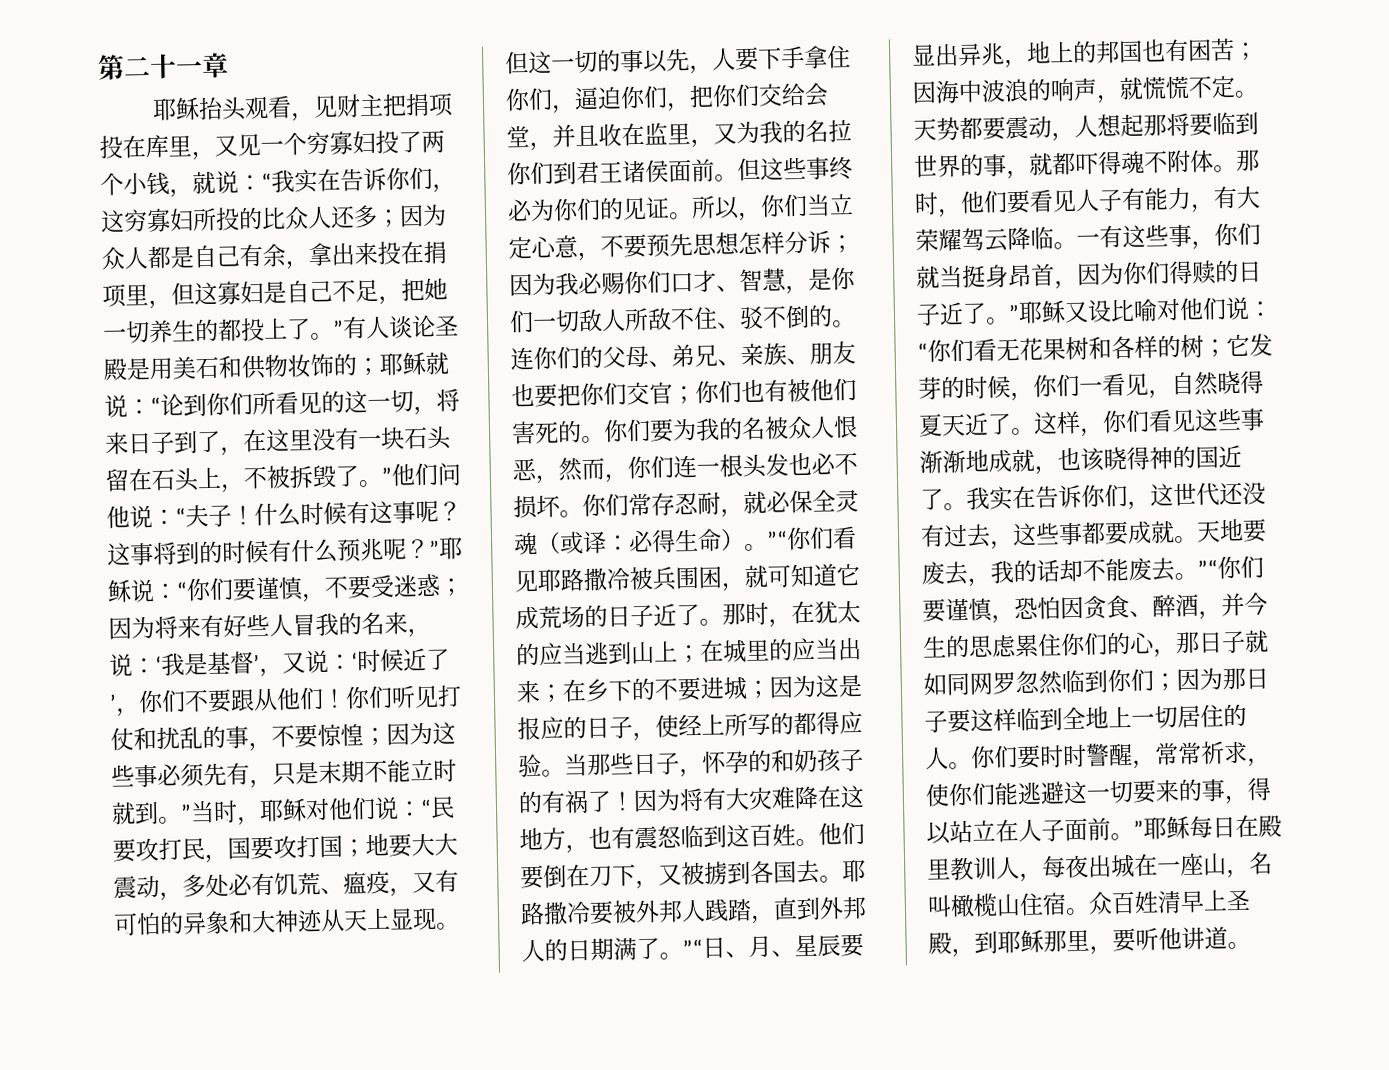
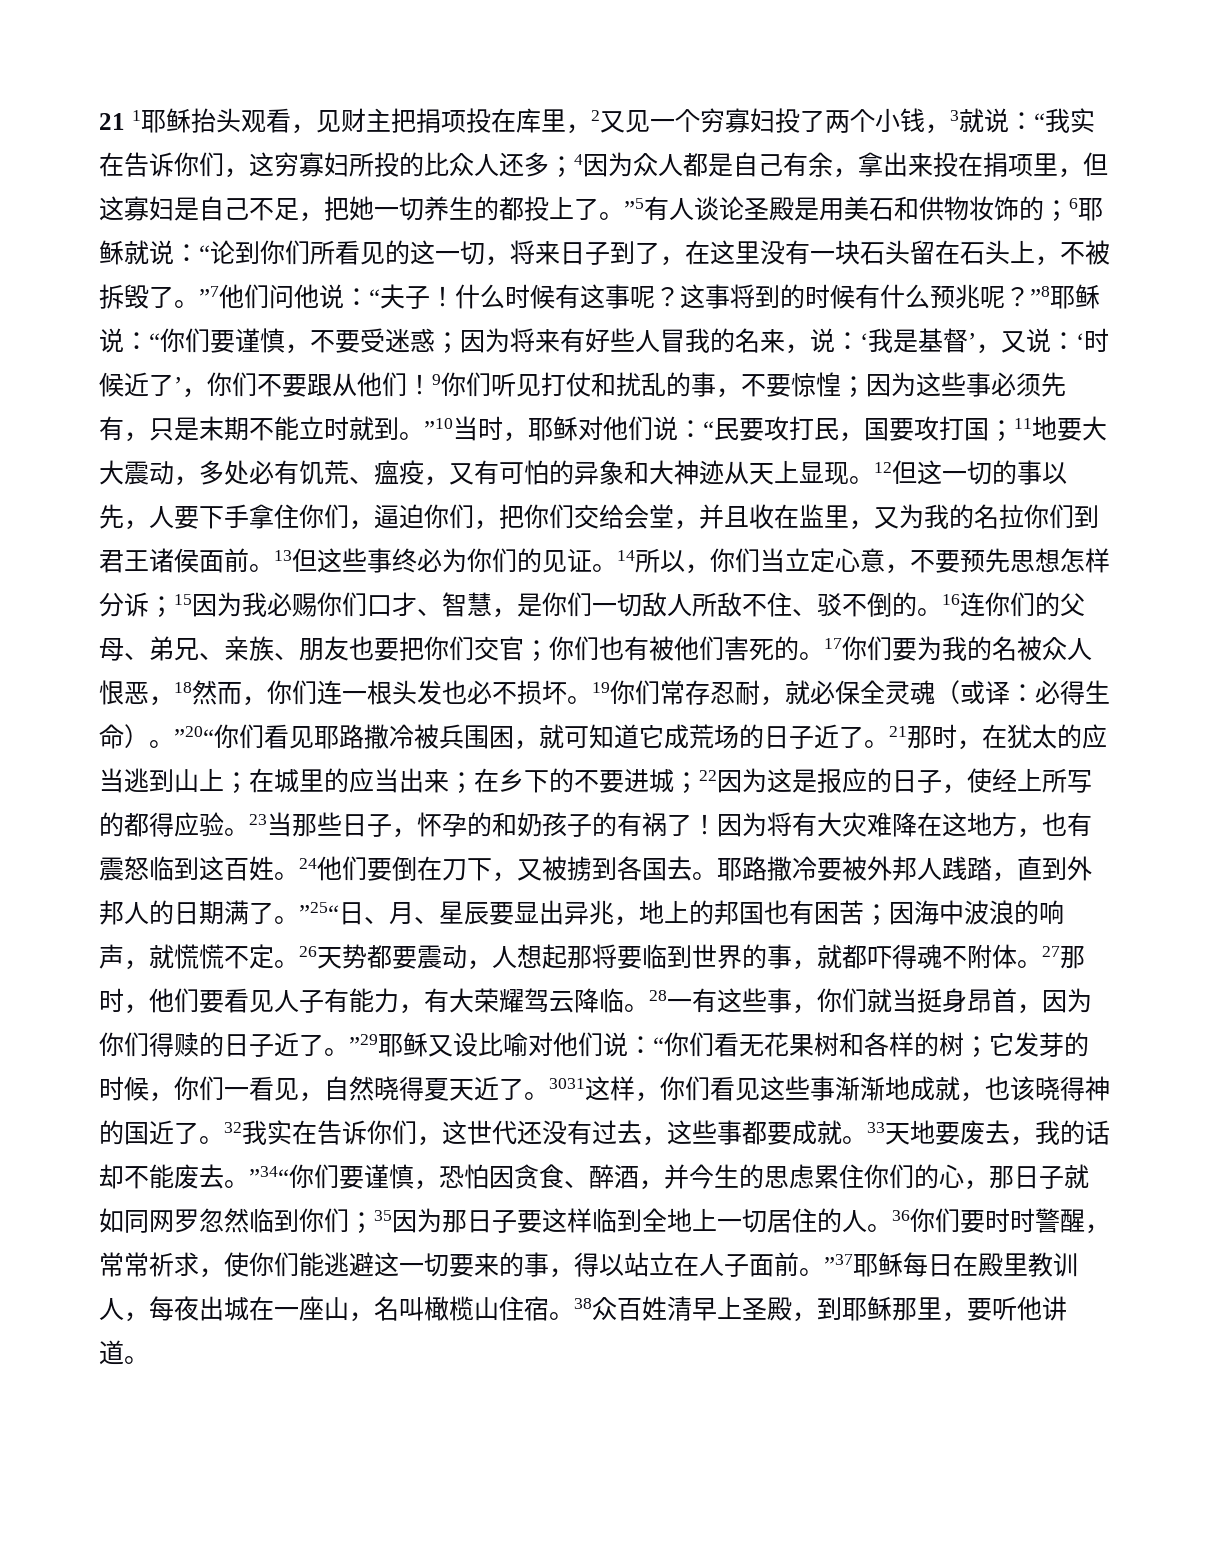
[98,52,229,80] 第二十一章 // -> [99,110,141,130] 21 1
(215, 155) none -> [590,110,600,121] 2
(193, 193) none -> [949,110,959,121] 3
(401, 218) none -> [574,154,583,165] 4
[332,320,344,337] ” -> [624,198,644,218] ”5
(381, 367) none -> [1069,198,1078,209] 6
[381,467,392,484] ” -> [199,286,219,306] ”7
[429,540,440,557] ” -> [1030,286,1050,306] ”8
(347, 698) none -> [432,374,441,385] 9
[180,804,192,821] ” -> [424,418,453,438] ”10
(366, 848) none -> [1014,418,1032,429] 11
(460, 926) none -> [874,462,892,473] 12
(738, 178) none -> [274,550,292,561] 13
(693, 215) none -> [617,550,635,561] 14
(854, 244) none -> [174,594,192,605] 15
(856, 323) none -> [942,594,960,605] 16
(605, 439) none -> [824,638,842,649] 17
(560, 479) none -> [174,682,192,693] 18
(583, 514) none -> [592,682,610,693] 19
[766,530,788,548] ”“ -> [174,726,214,746] ”20“
(723, 622) none -> [889,726,907,737] 21
(771, 690) none -> [699,770,717,781] 22
(565, 773) none -> [249,814,267,825] 23
(819, 842) none -> [299,858,317,869] 24
[682,938,703,957] ”“ -> [299,902,339,922] ”25“
(1259, 94) none -> [299,946,317,957] 26
(1237, 168) none -> [1042,946,1060,957] 27
(1077, 245) none -> [649,990,667,1001] 28
[1008,304,1020,322] ” -> [349,1034,378,1054] ”29
(1035, 431) none -> [549,1078,585,1089] 3031
(967, 506) none -> [224,1122,242,1133] 32
(1198, 539) none -> [867,1122,885,1133] 33
[1197,559,1218,577] ”“ -> [249,1166,289,1186] ”34“
(1177, 682) none -> [374,1210,392,1221] 35
(972, 765) none -> [892,1210,910,1221] 36
[1133,820,1144,837] ” -> [824,1254,853,1274] ”37
(1090, 911) none -> [574,1298,592,1309] 38

